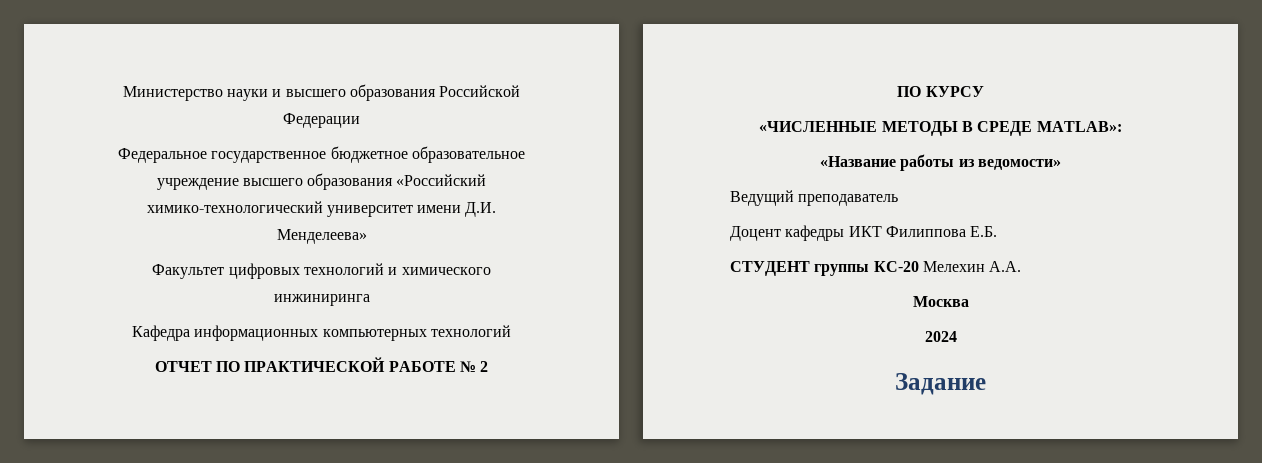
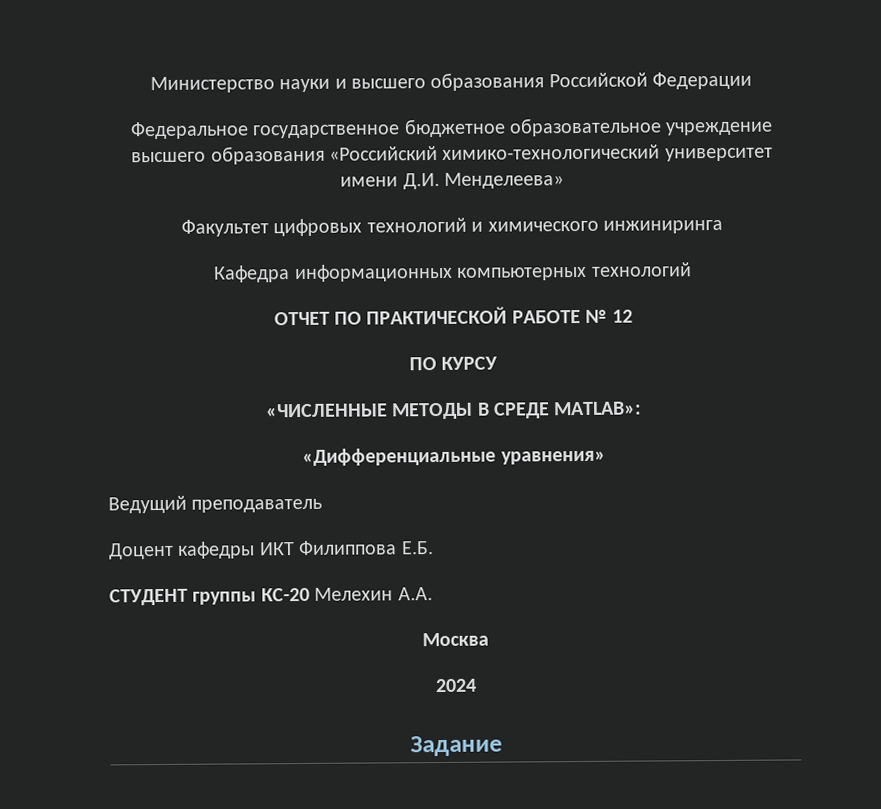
[480,361,489,372] 2 -> [611,309,633,323] 12
[820,154,1061,171] «Название работы из ведомости» -> [302,447,606,466] «Дифференциальные уравнения»

